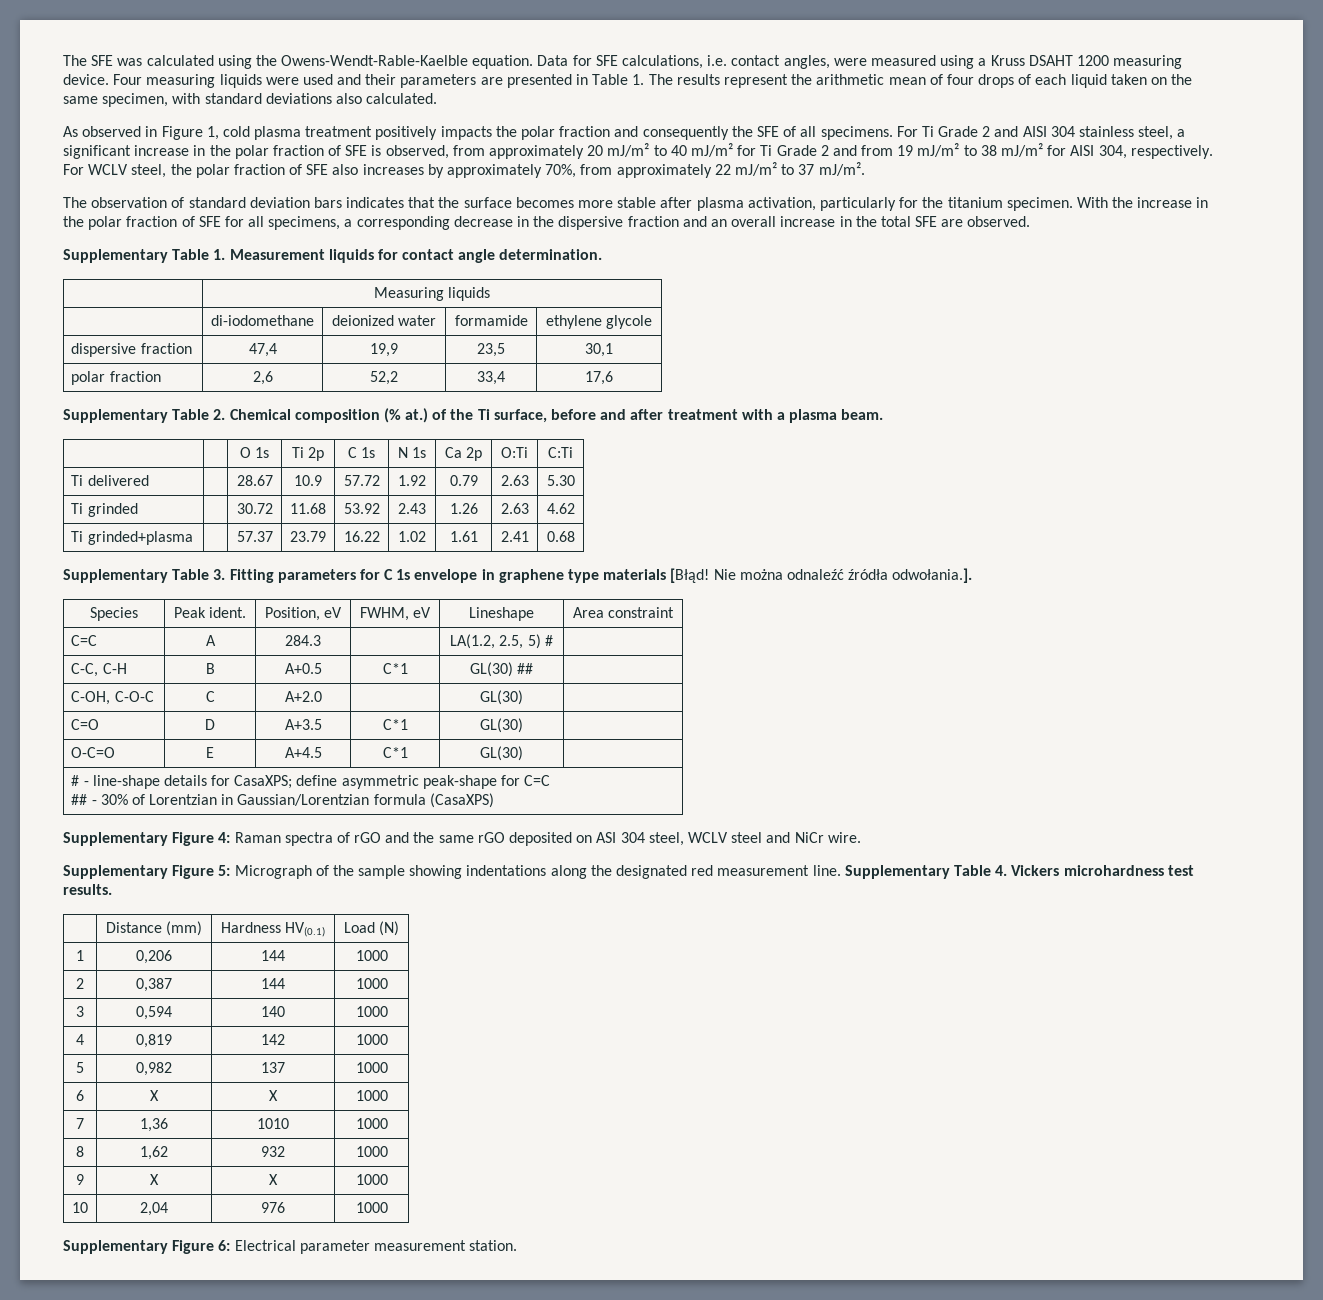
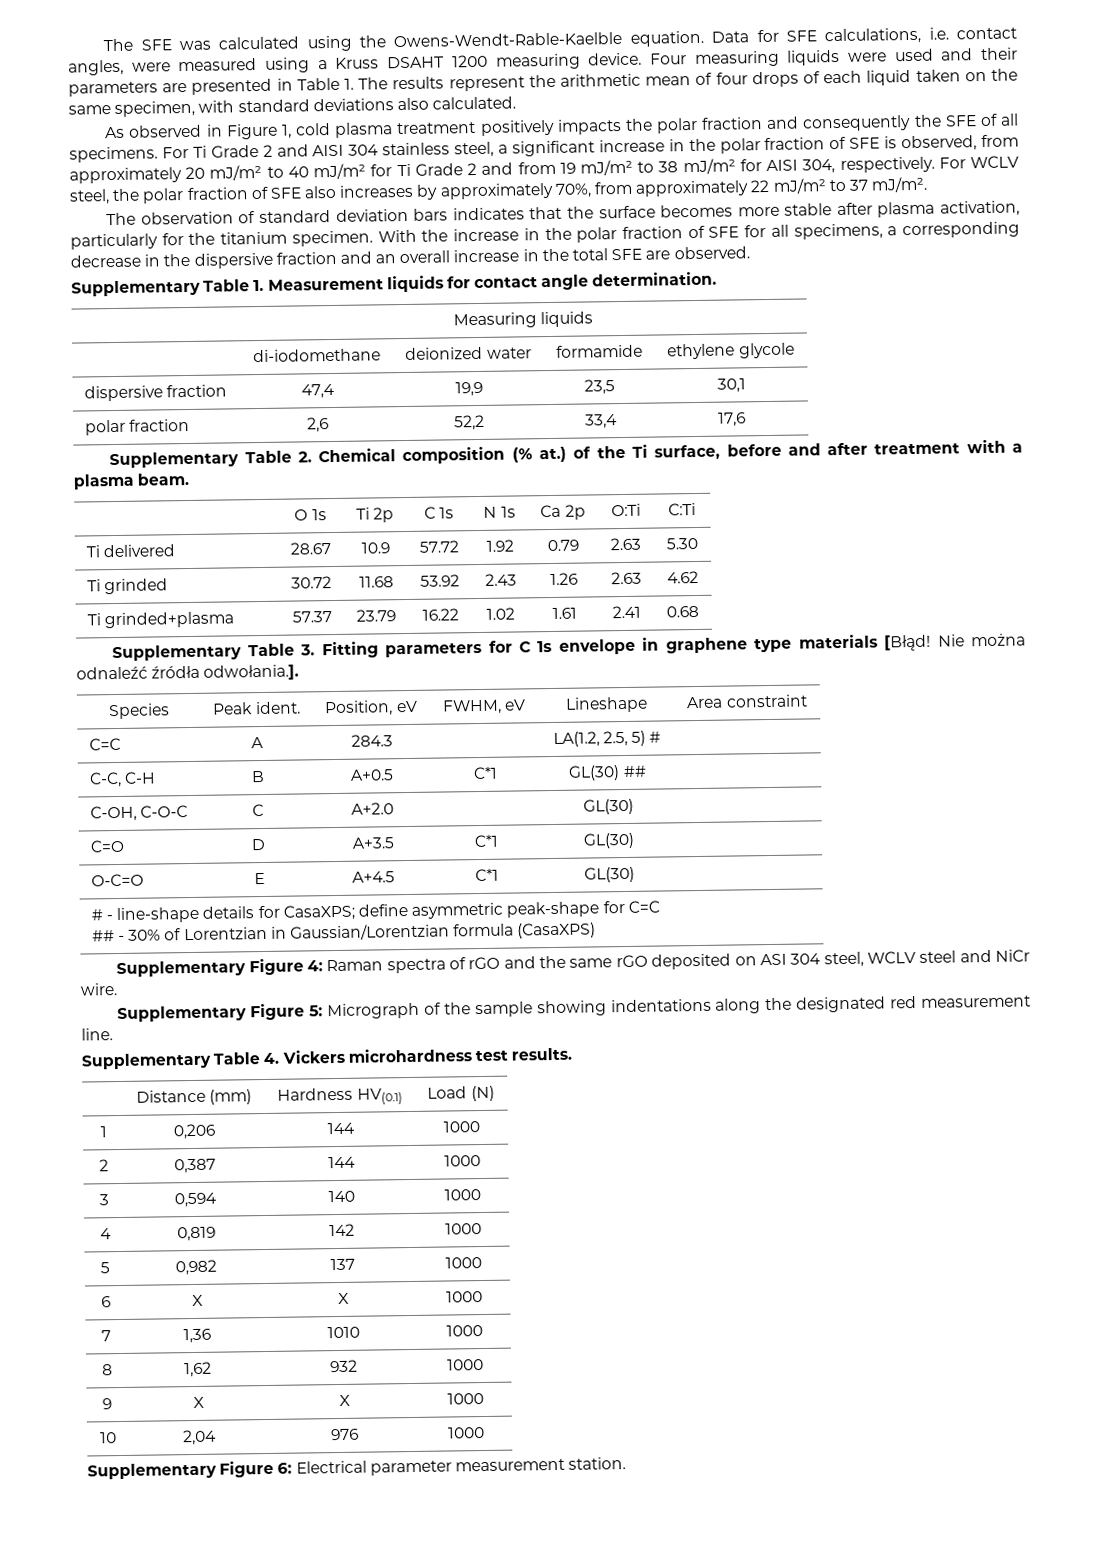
(841, 870) none -> (113, 1034) //

